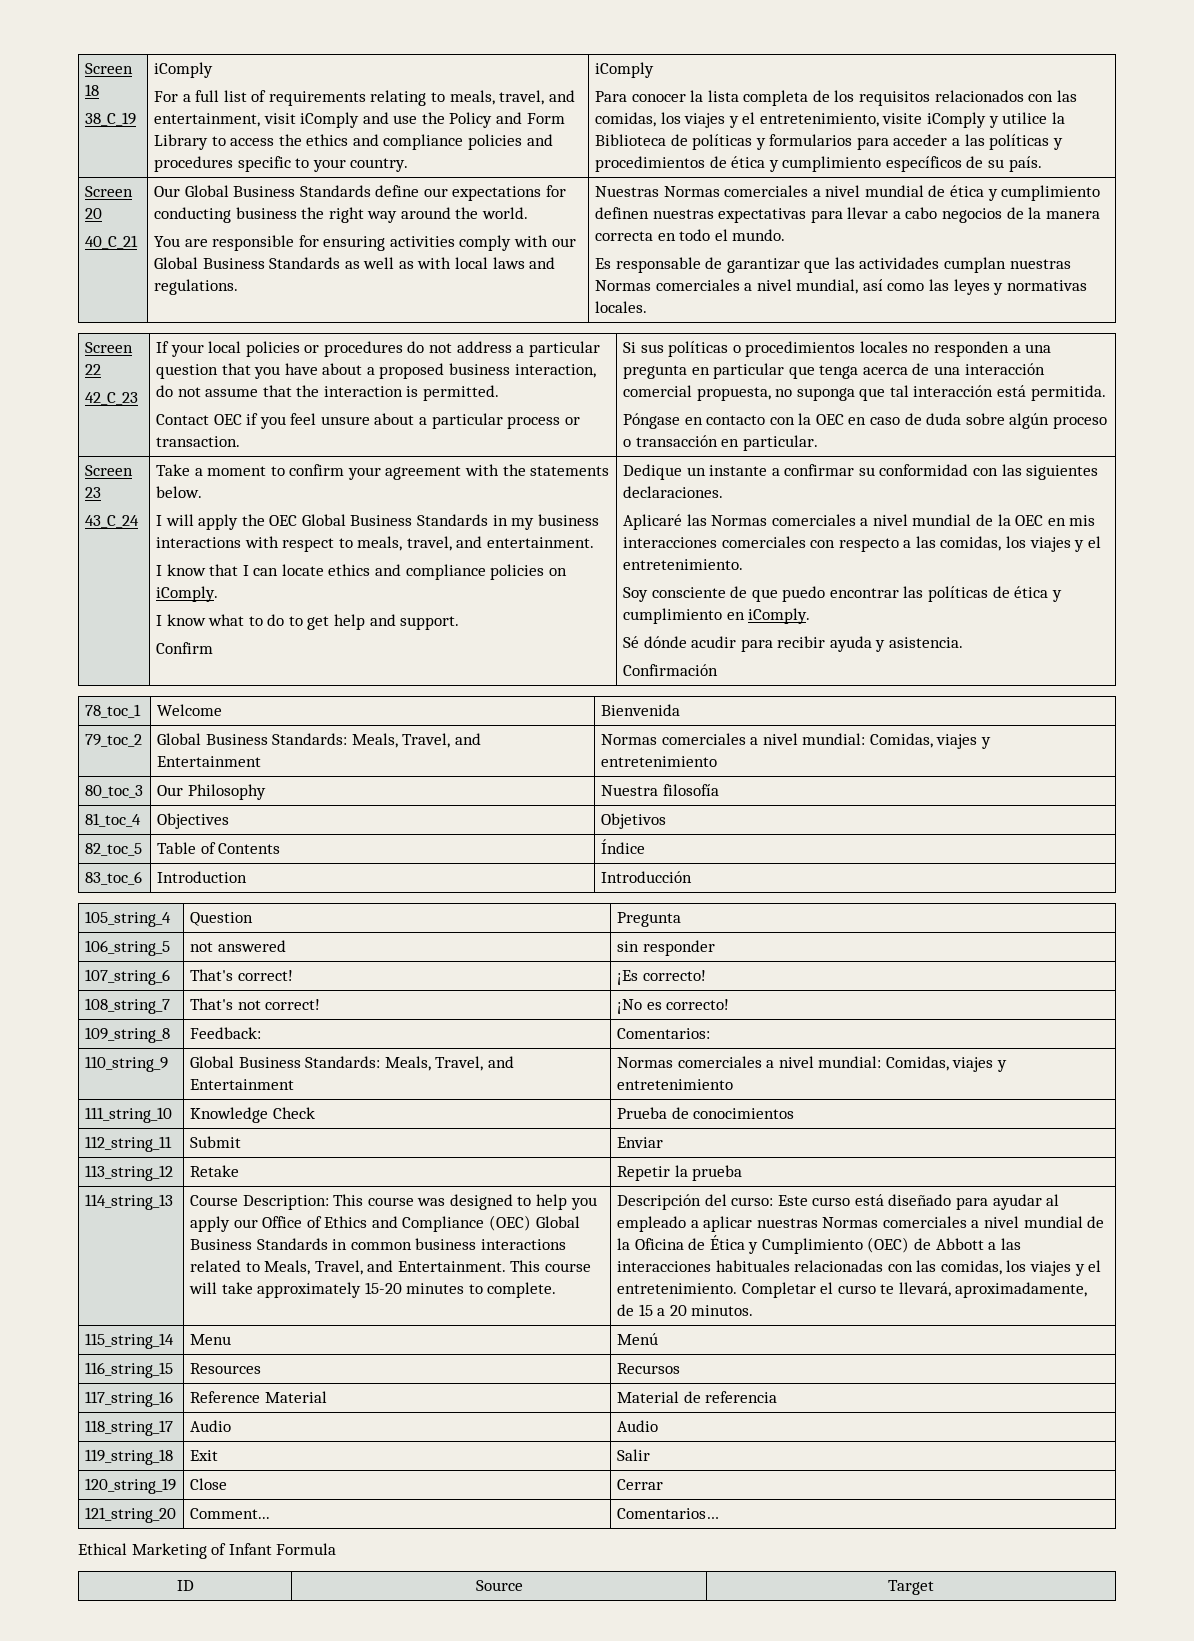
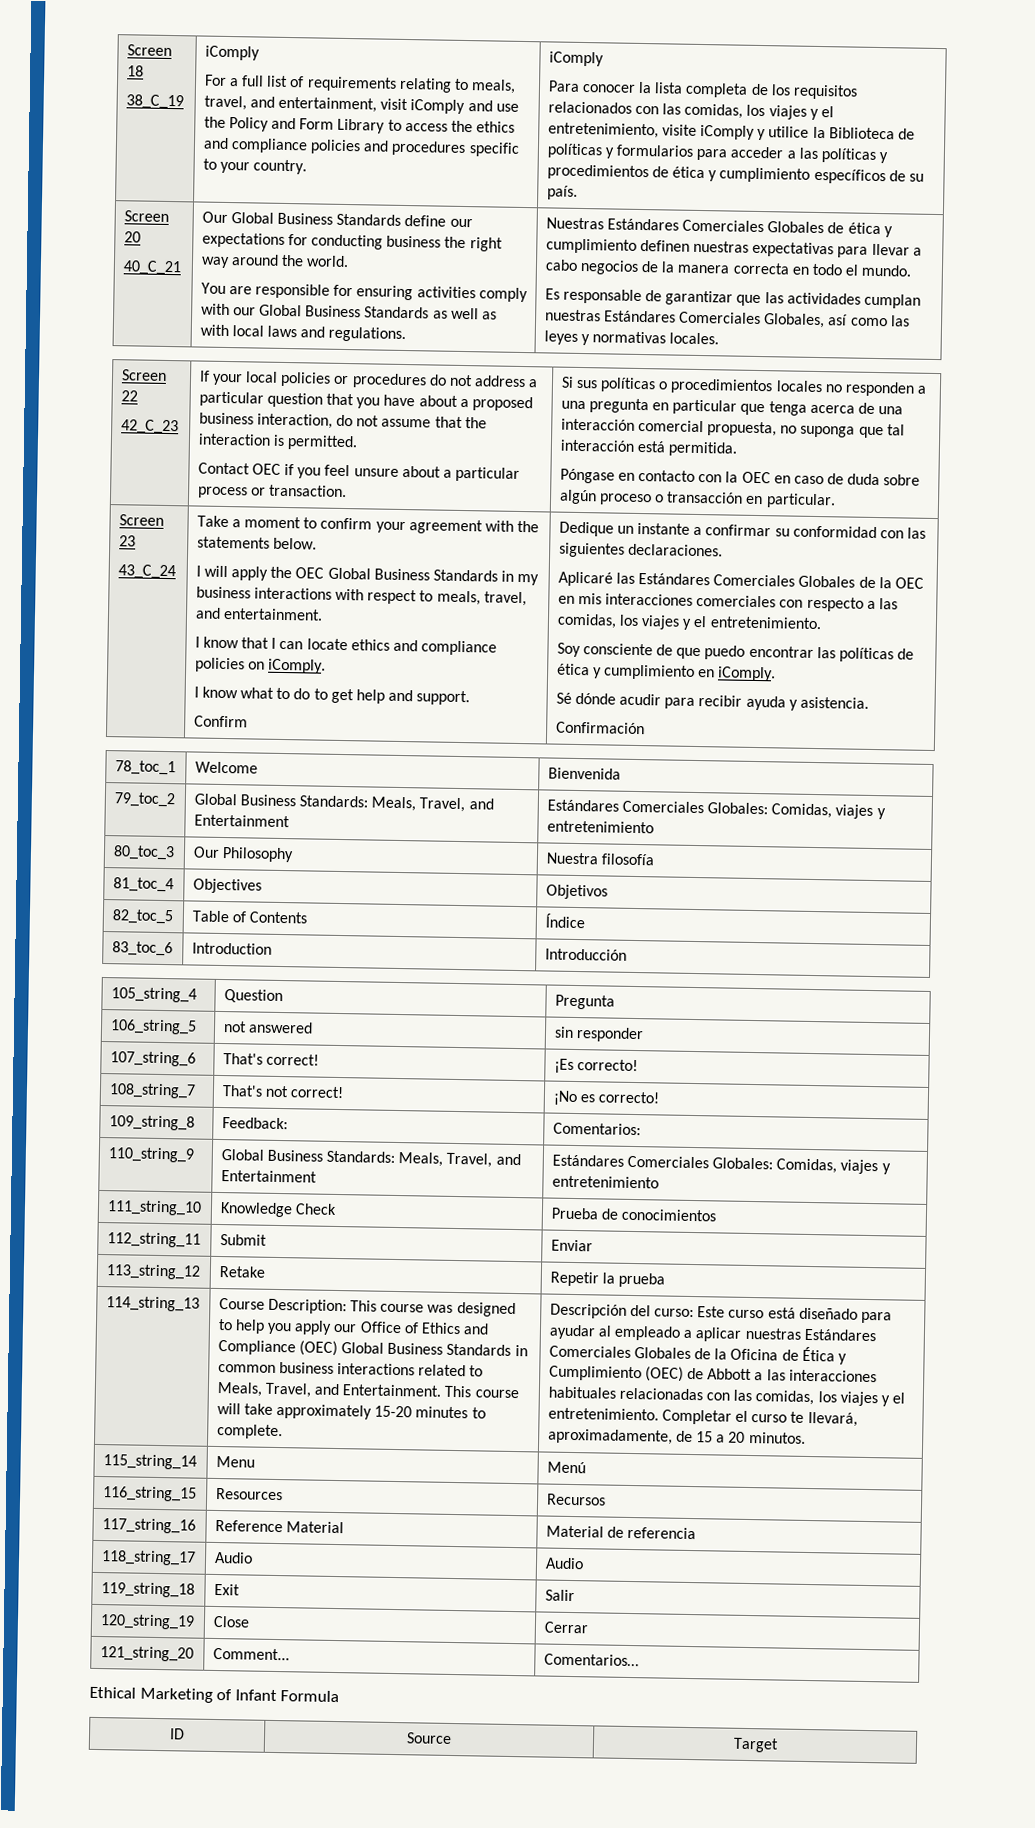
[663,185,924,197] Normas comerciales a nivel mundial -> [606,218,825,234] Estándares Comerciales Globales
[594,279,859,294] Normas comerciales a nivel mundial, -> [603,310,826,329] Estándares Comerciales Globales,
[711,514,972,526] Normas comerciales a nivel mundial -> [638,573,856,588] Estándares Comerciales Globales
[600,733,866,745] Normas comerciales a nivel mundial: -> [546,799,769,815] Estándares Comerciales Globales:
[616,1056,882,1068] Normas comerciales a nivel mundial: -> [551,1154,774,1170] Estándares Comerciales Globales:
[822,1216,1083,1228] Normas comerciales a nivel mundial -> [803,1328,877,1342] [548,1345,691,1359] Estándares Comerciales Globales

